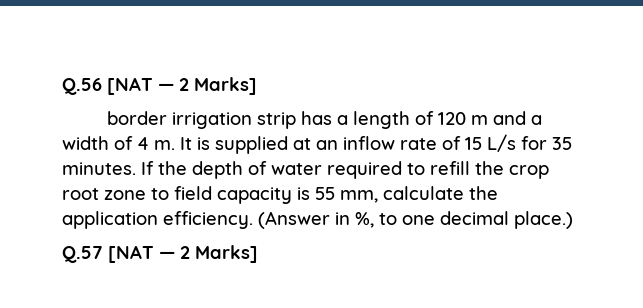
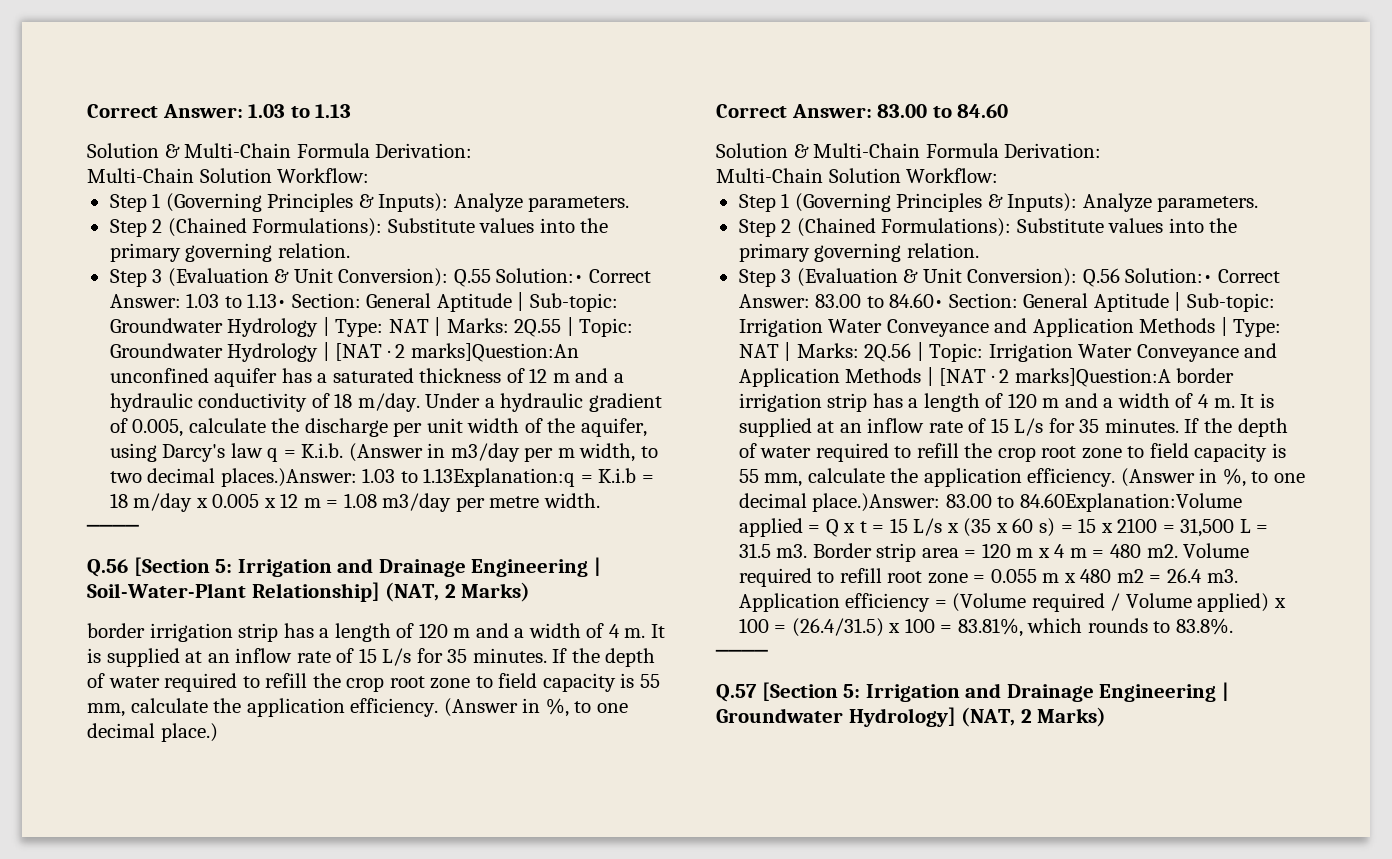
[62,77,257,95] Q.56 [NAT — 2 Marks] -> [87,104,352,118] [87,143,473,158] [87,168,370,183] [109,193,630,212] [109,218,609,237] [109,243,350,262] [109,268,651,287] [109,292,618,312] [109,317,634,337] [109,342,579,362] [109,368,624,387] [109,393,662,412] [109,418,647,437] [109,443,658,462] [109,468,654,487] [109,493,600,512] [86,524,139,533] [87,557,601,577] [87,582,531,602] Correct Answer: 1.03 to 1.13 // Solution & Multi-Chain Formula Derivation: // Multi-Chain Solution Workflow: // Step 1 (Governing Principles & Inputs): Analyze parameters. // Step 2 (Chained Formulations): Substitute values into the primary governing relation. // Step 3 (Evaluation & Unit Conversion): Q.55 Solution:• Correct Answer: 1.03 to 1.13• Section: General Aptitude | Sub-topic: Groundwater Hydrology | Type: NAT | Marks: 2Q.55 | Topic: Groundwater Hydrology | [NAT · 2 marks]Question:An unconfined aquifer has a saturated thickness of 12 m and a hydraulic conductivity of 18 m/day. Under a hydraulic gradient of 0.005, calculate the discharge per unit width of the aquifer, using Darcy's law q = K.i.b. (Answer in m3/day per m width, to two decimal places.)Answer: 1.03 to 1.13Explanation:q = K.i.b = 18 m/day x 0.005 x 12 m = 1.08 m3/day per metre width. // ──── // Q.56 [Section 5: Irrigation and Drainage Engineering | Soil-Water-Plant Relationship] (NAT, 2 Marks)
[62,245,258,263] Q.57 [NAT — 2 Marks] -> [716,104,1009,118] [716,143,1102,158] [716,168,999,183] [738,193,1259,212] [738,218,1238,237] [738,243,979,262] [738,268,1280,287] [738,292,1275,312] [738,317,1282,337] [738,342,1278,362] [738,367,1235,387] [738,393,1274,412] [738,418,1288,437] [738,443,1286,462] [738,468,1305,487] [738,493,1242,512] [738,518,1269,537] [738,543,1250,562] [738,568,1238,587] [738,593,1286,612] [738,618,1233,637] [715,649,768,658] [716,682,1229,702] [716,707,1107,727] Correct Answer: 83.00 to 84.60 // Solution & Multi-Chain Formula Derivation: // Multi-Chain Solution Workflow: // Step 1 (Governing Principles & Inputs): Analyze parameters. // Step 2 (Chained Formulations): Substitute values into the primary governing relation. // Step 3 (Evaluation & Unit Conversion): Q.56 Solution:• Correct Answer: 83.00 to 84.60• Section: General Aptitude | Sub-topic: Irrigation Water Conveyance and Application Methods | Type: NAT | Marks: 2Q.56 | Topic: Irrigation Water Conveyance and Application Methods | [NAT · 2 marks]Question:A border irrigation strip has a length of 120 m and a width of 4 m. It is supplied at an inflow rate of 15 L/s for 35 minutes. If the depth of water required to refill the crop root zone to field capacity is 55 mm, calculate the application efficiency. (Answer in %, to one decimal place.)Answer: 83.00 to 84.60Explanation:Volume applied = Q x t = 15 L/s x (35 x 60 s) = 15 x 2100 = 31,500 L = 31.5 m3. Border strip area = 120 m x 4 m = 480 m2. Volume required to refill root zone = 0.055 m x 480 m2 = 26.4 m3. Application efficiency = (Volume required / Volume applied) x 100 = (26.4/31.5) x 100 = 83.81%, which rounds to 83.8%. // ──── // Q.57 [Section 5: Irrigation and Drainage Engineering | Groundwater Hydrology] (NAT, 2 Marks)

